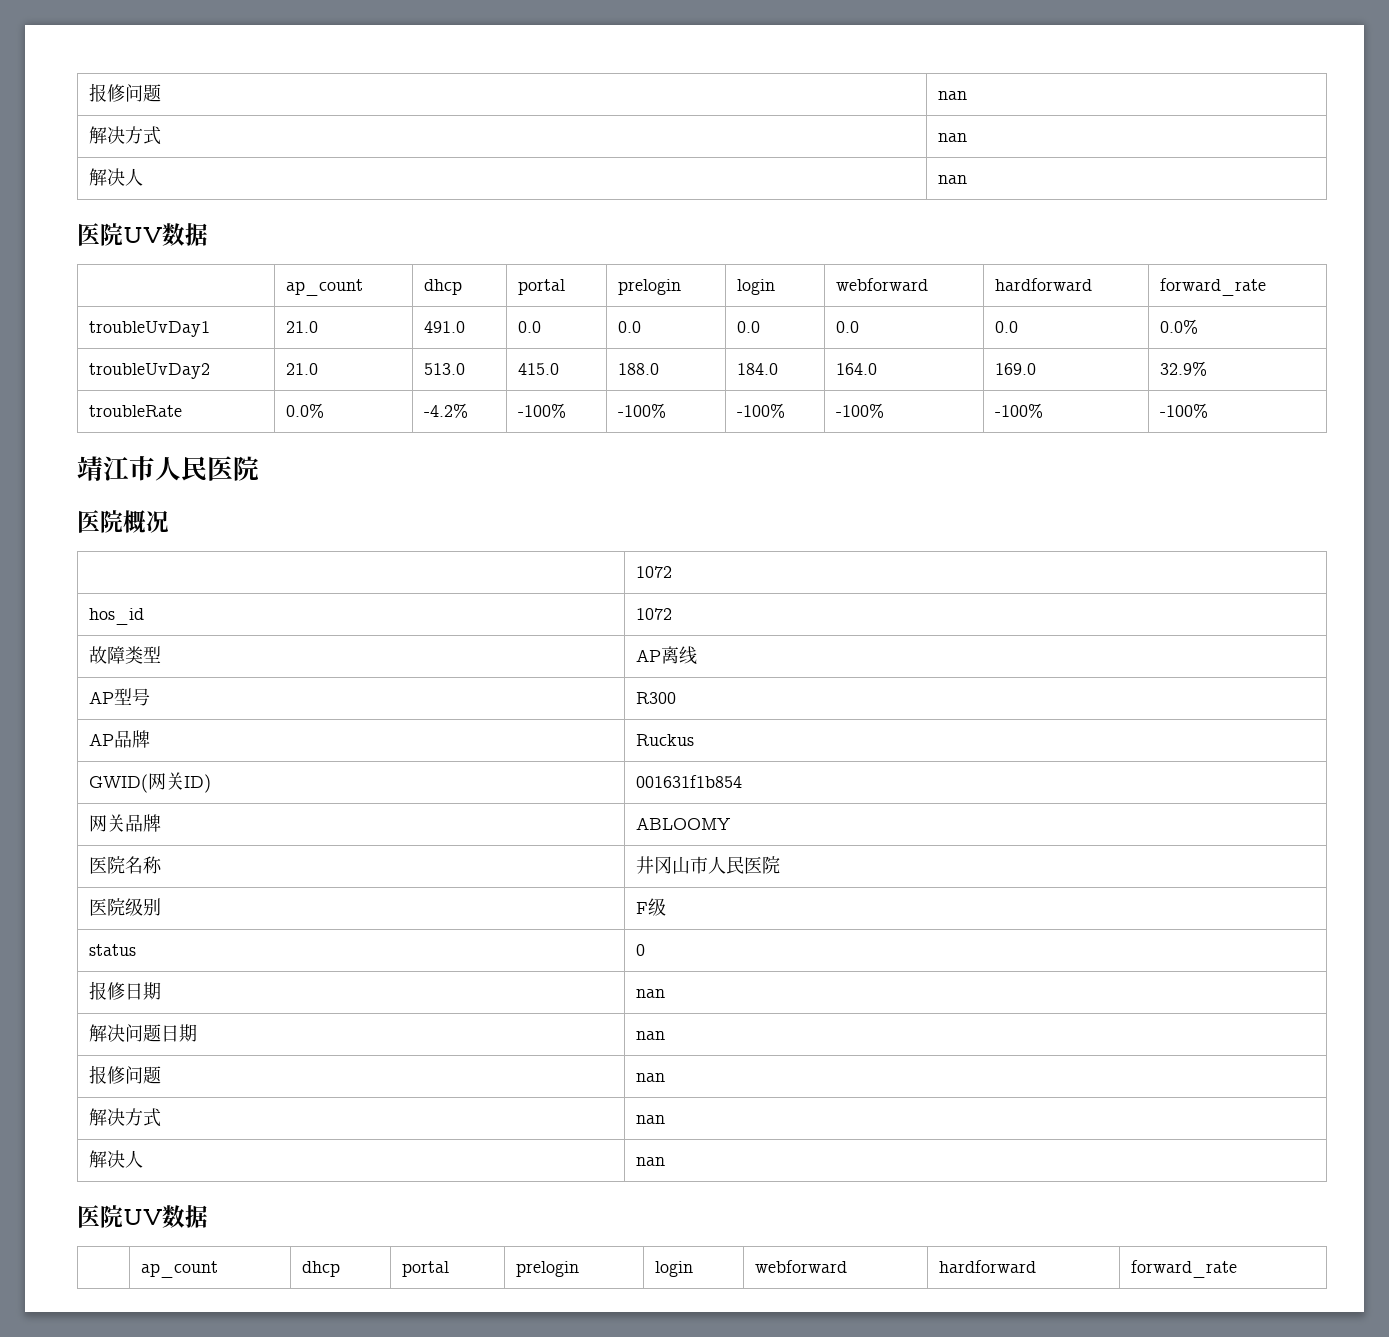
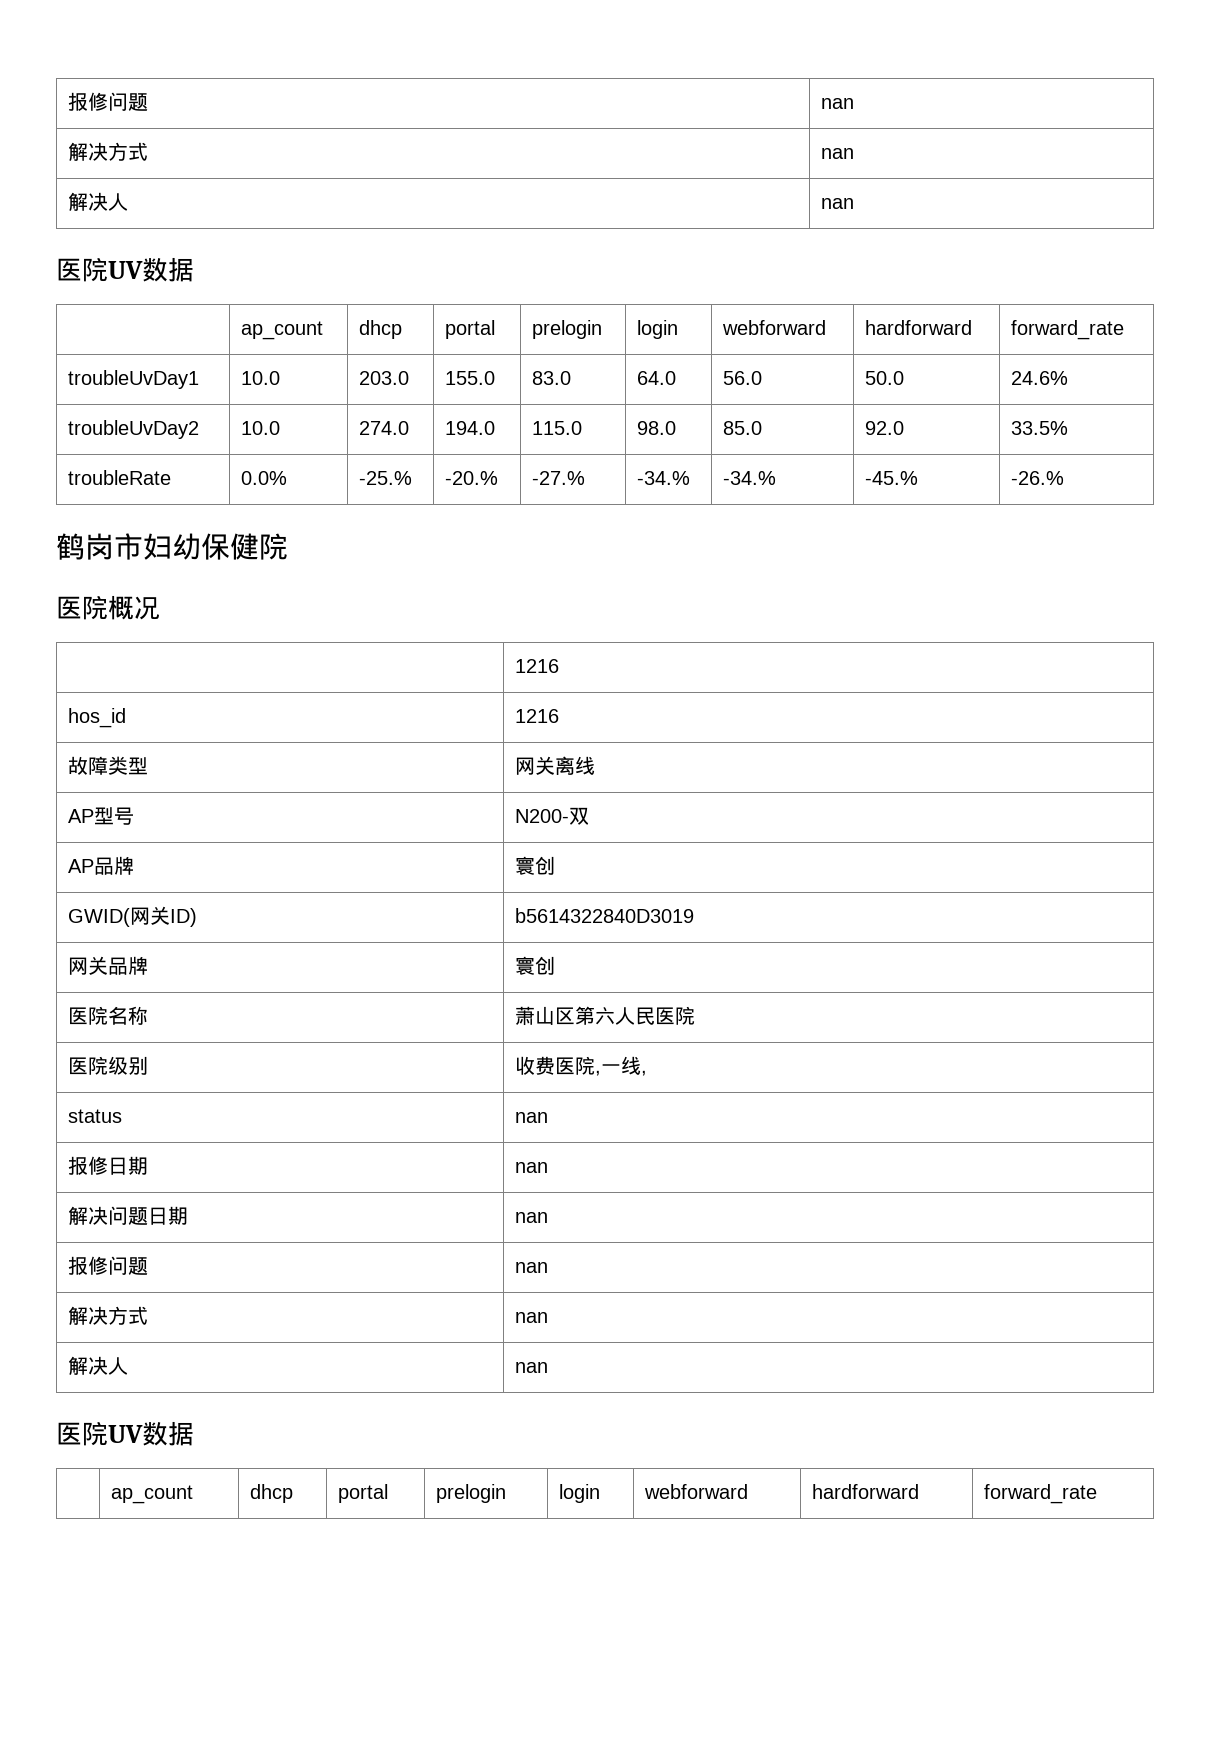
[286,321,319,333] [424,321,466,333] [518,321,542,333] [618,321,642,333] [737,321,761,333] [836,321,860,333] [995,321,1019,333] [1160,319,1199,334] [89,363,211,379] [286,363,319,375] [424,363,466,375] [518,363,560,375] [618,363,660,375] [737,363,779,375] [836,363,878,375] [995,363,1037,375] [1160,361,1208,376] [89,405,183,417] [286,403,325,418] [424,403,469,418] [518,403,567,418] [618,403,667,418] [737,403,786,418] [836,403,885,418] [995,403,1044,418] [1160,403,1209,418] [77,456,233,481] 21.0 | 491.0 | 0.0 | 0.0 | 0.0 | 0.0 | 0.0 | 0.0% // troubleUvDay2 | 21.0 | 513.0 | 415.0 | 188.0 | 184.0 | 164.0 | 169.0 | 32.9% // troubleRate | 0.0% | -4.2% | -100% | -100% | -100% | -100% | -100% | -100% // 靖江市人民医 -> [240,371,280,385] [358,371,409,385] [444,371,495,385] [531,371,571,385] [636,371,676,385] [722,371,762,385] [864,371,904,385] [1010,371,1068,385] [67,420,199,439] [240,421,280,435] [358,421,409,435] [444,421,495,435] [531,421,582,435] [636,421,676,435] [722,421,762,435] [864,421,904,435] [1010,421,1068,435] [67,470,171,485] [240,471,287,485] [358,471,412,485] [444,471,498,485] [531,471,585,485] [636,471,690,485] [722,471,776,485] [864,471,918,485] [1010,471,1064,485] [56,533,259,560] 10.0 | 203.0 | 155.0 | 83.0 | 64.0 | 56.0 | 50.0 | 24.6% // troubleUvDay2 | 10.0 | 274.0 | 194.0 | 115.0 | 98.0 | 85.0 | 92.0 | 33.5% // troubleRate | 0.0% | -25.% | -20.% | -27.% | -34.% | -34.% | -45.% | -26.% // 鹤岗市妇幼保健
[636,566,673,578] 1072 -> [514,659,559,673] 1216
[636,608,673,620] 1072 -> [514,709,559,723] 1216
[636,649,662,662] AP -> [514,756,555,775] 网关
[636,692,677,704] R300 -> [514,807,589,825] N200-双
[636,734,695,746] Ruckus -> [514,856,555,875] 寰创
[636,775,743,788] 001631f1b854 -> [514,908,694,923] b5614322840D3019
[636,817,732,830] ABLOOMY -> [514,956,555,975] 寰创
[636,856,709,874] 井冈山市 -> [514,1006,615,1026] 萧山区第六
[636,898,667,916] F级 -> [514,1056,647,1076] 收费医院,一线,
[636,944,646,956] 0 -> [514,1112,548,1123] nan

